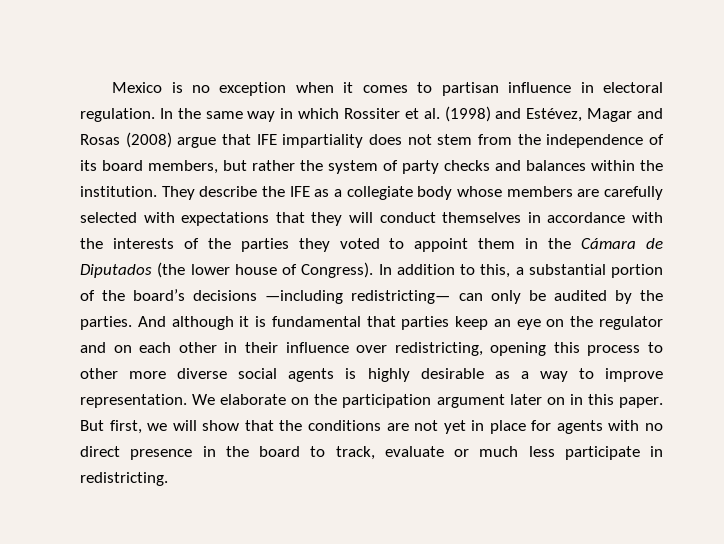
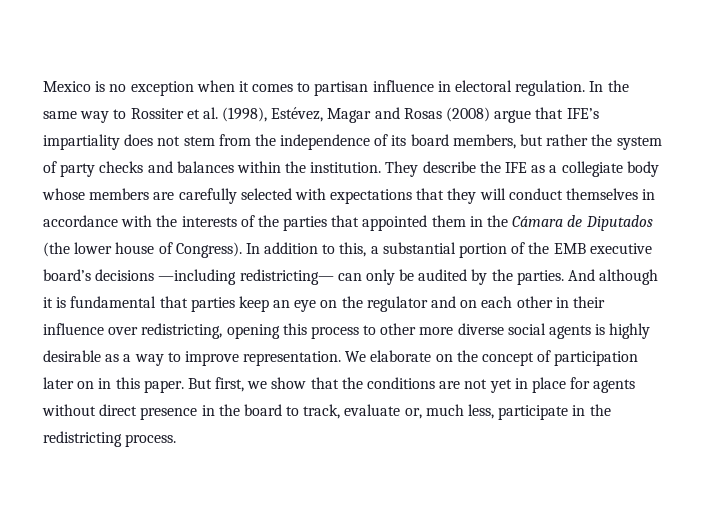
[280,108,340,119] in which -> [113,109,127,119] to
[444,106,522,122] (1998) and -> [222,107,268,122] (1998),
[256,134,277,145] IFE -> [566,108,599,119] IFE’s
[298,238,469,252] they voted to appoint -> [331,215,428,231] that appointed
(126, 295) none -> [553,243,652,254] EMB executive
[342,394,505,408] participation argument -> [482,350,639,366] concept of participation
[172,420,197,431] will -> (268, 385) none
[608,420,663,431] with no -> [42,404,96,416] without
[454,446,663,460] [80,472,168,486] or much less participate in redistricting. -> [404,404,611,420] [43,431,177,447] or, much less, participate in the redistricting process.

